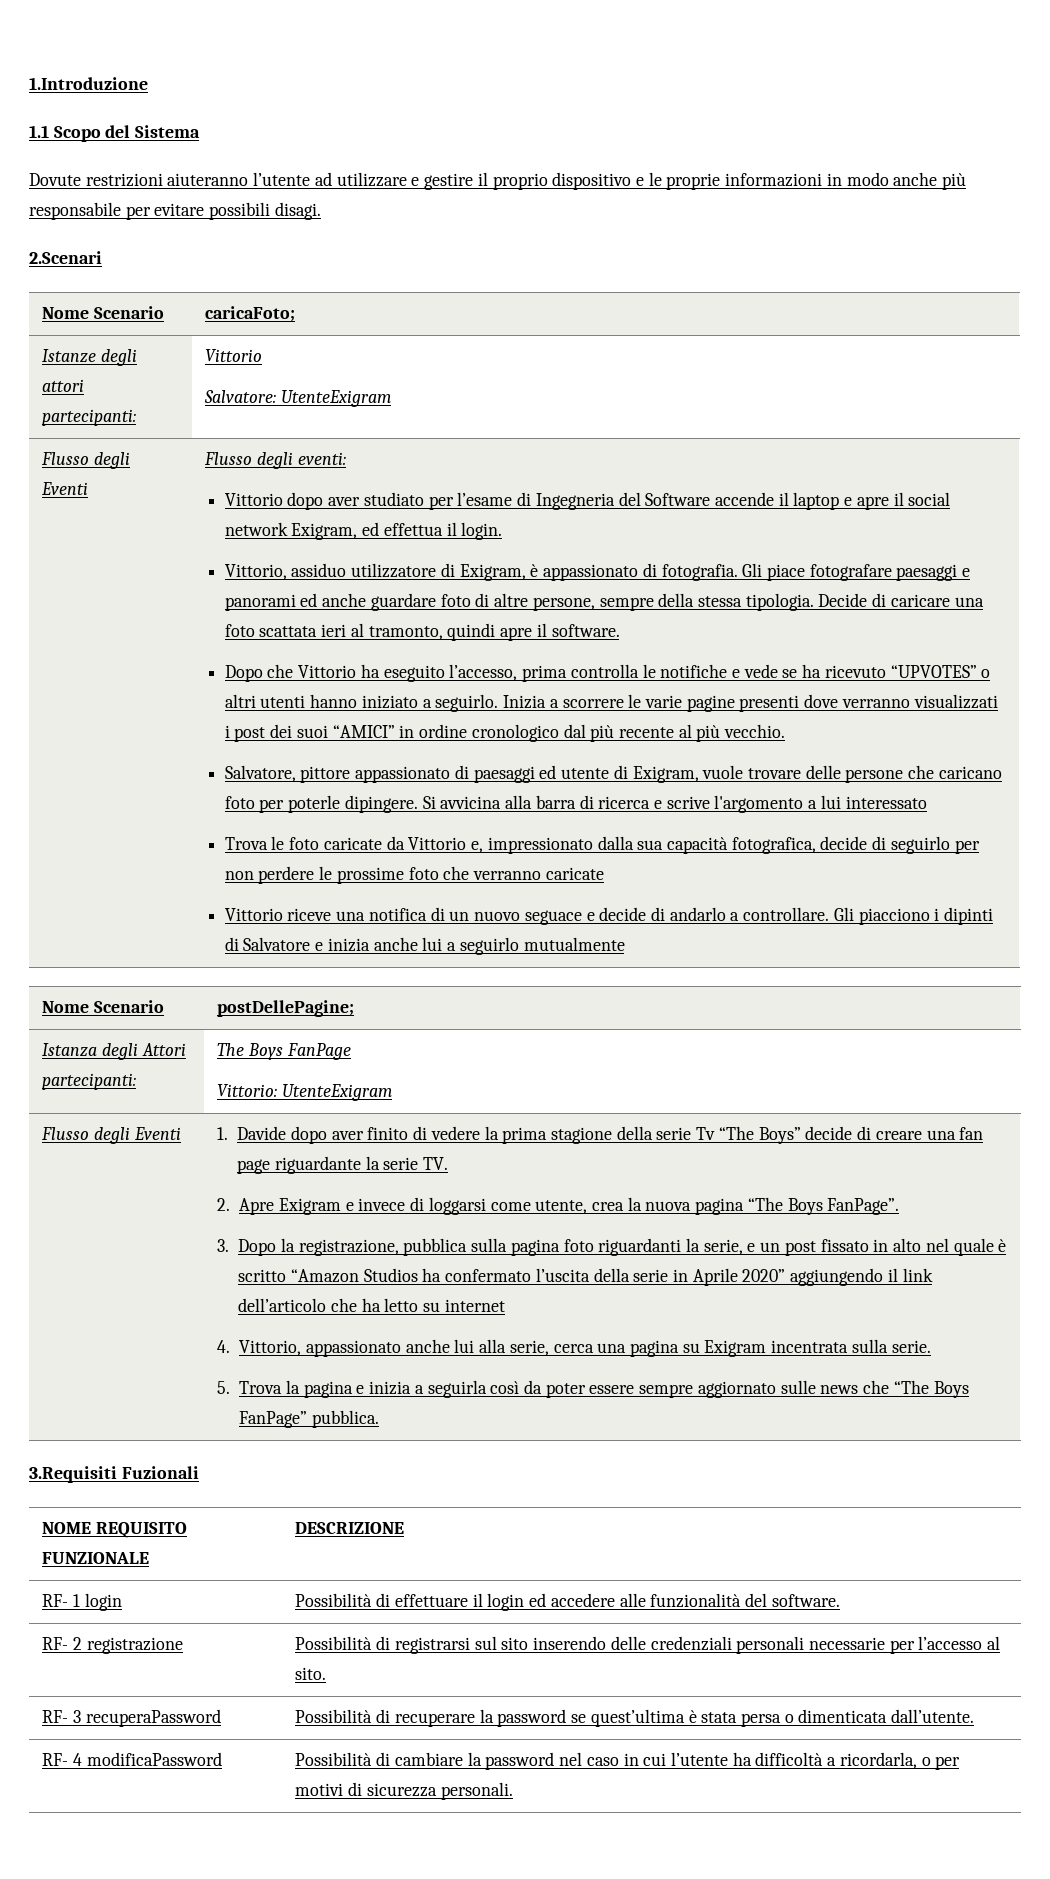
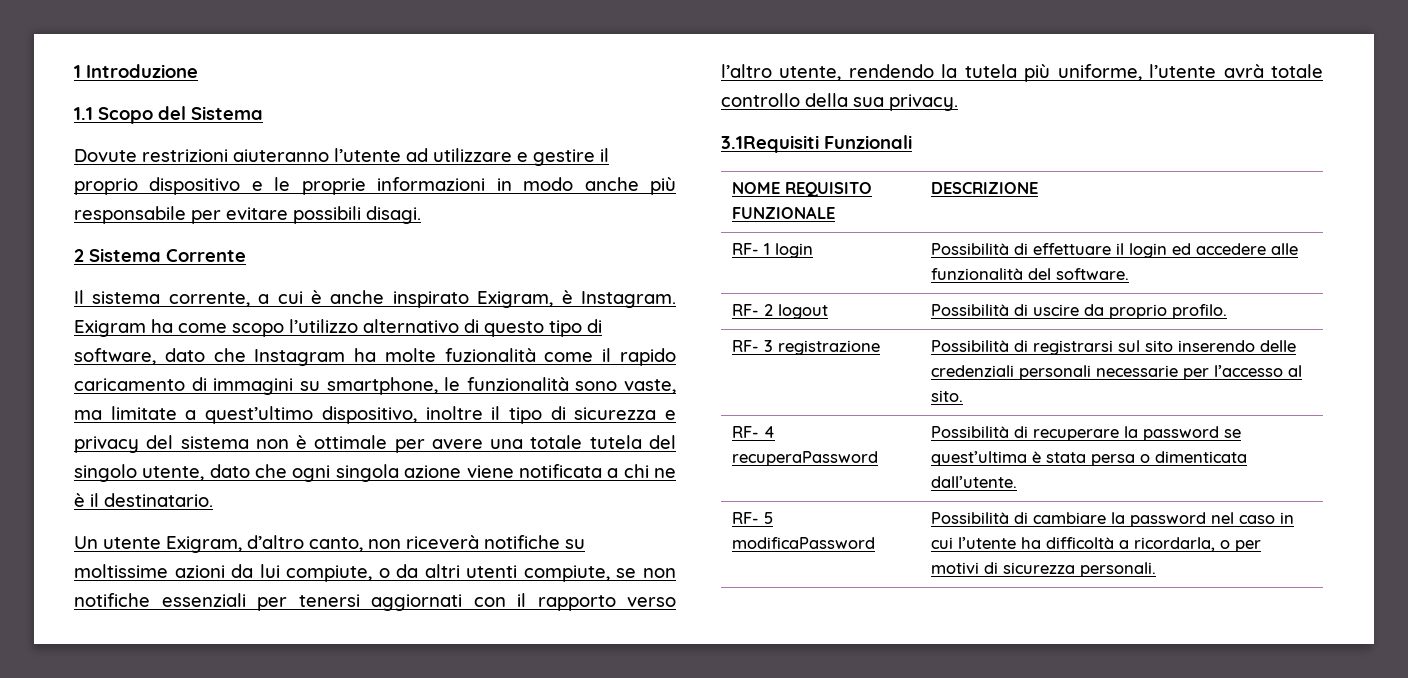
[29,77,148,90] 1.Introduzione -> [74,64,198,78] 1 Introduzione
[29,251,102,264] [42,306,165,319] [205,306,296,322] [42,349,138,366] [42,379,85,392] [42,409,137,426] [205,349,263,362] [204,390,392,407] [41,452,131,469] [41,482,89,495] [204,452,346,469] [224,492,951,510] [224,522,503,540] [224,563,971,581] [224,593,984,611] [224,623,620,641] [224,664,991,682] [224,694,998,712] [224,724,786,742] [224,765,1002,783] [224,795,927,813] [224,836,980,854] [224,866,604,884] [224,907,994,925] [224,937,625,955] [42,1000,165,1013] [217,1000,355,1017] [42,1043,186,1060] [42,1073,137,1090] [217,1043,351,1060] [217,1084,393,1101] [41,1127,181,1144] [217,1126,984,1144] [237,1156,449,1174] [217,1197,900,1215] [217,1238,1007,1256] [238,1268,933,1286] [238,1298,505,1312] [217,1339,931,1357] [217,1380,969,1398] [239,1410,379,1428] [29,1466,199,1483] 2.Scenari // Nome Scenario | caricaFoto; // Istanze degli attori partecipanti: | Vittorio // Salvatore: UtenteExigram // Flusso degli Eventi | Flusso degli eventi: // Vittorio dopo aver studiato per l’esame di Ingegneria del Software accende il laptop e apre il social network Exigram, ed effettua il login. // Vittorio, assiduo utilizzatore di Exigram, è appassionato di fotografia. Gli piace fotografare paesaggi e panorami ed anche guardare foto di altre persone, sempre della stessa tipologia. Decide di caricare una foto scattata ieri al tramonto, quindi apre il software. // Dopo che Vittorio ha eseguito l’accesso, prima controlla le notifiche e vede se ha ricevuto “UPVOTES” o altri utenti hanno iniziato a seguirlo. Inizia a scorrere le varie pagine presenti dove verranno visualizzati i post dei suoi “AMICI” in ordine cronologico dal più recente al più vecchio. // Salvatore, pittore appassionato di paesaggi ed utente di Exigram, vuole trovare delle persone che caricano foto per poterle dipingere. Si avvicina alla barra di ricerca e scrive l'argomento a lui interessato // Trova le foto caricate da Vittorio e, impressionato dalla sua capacità fotografica, decide di seguirlo per non perdere le prossime foto che verranno caricate // Vittorio riceve una notifica di un nuovo seguace e decide di andarlo a controllare. Gli piacciono i dipinti di Salvatore e inizia anche lui a seguirlo mutualmente // Nome Scenario | postDellePagine; // Istanza degli Attori partecipanti: | The Boys FanPage // Vittorio: UtenteExigram // Flusso degli Eventi | 1. Davide dopo aver finito di vedere la prima stagione della serie Tv “The Boys” decide di creare una fan page riguardante la serie TV. // 2. Apre Exigram e invece di loggarsi come utente, crea la nuova pagina “The Boys FanPage”. // 3. Dopo la registrazione, pubblica sulla pagina foto riguardanti la serie, e un post fissato in alto nel quale è scritto “Amazon Studios ha confermato l’uscita della serie in Aprile 2020” aggiungendo il link dell’articolo che ha letto su internet // 4. Vittorio, appassionato anche lui alla serie, cerca una pagina su Exigram incentrata sulla serie. // 5. Trova la pagina e inizia a seguirla così da poter essere sempre aggiornato sulle news che “The Boys FanPage” pubblica. // 3.Requisiti Fuzionali -> [74,248,246,262] [74,290,676,308] [74,319,602,337] [74,348,676,366] [74,377,676,395] [74,406,676,424] [74,435,676,453] [74,464,677,482] [74,493,213,507] [74,535,585,553] [74,564,676,582] [74,593,676,611] [721,64,1323,82] [721,93,958,111] [721,135,912,153] 2 Sistema Corrente // Il sistema corrente, a cui è anche inspirato Exigram, è Instagram. Exigram ha come scopo l’utilizzo alternativo di questo tipo di software, dato che Instagram ha molte fuzionalità come il rapido caricamento di immagini su smartphone, le funzionalità sono vaste, ma limitate a quest’ultimo dispositivo, inoltre il tipo di sicurezza e privacy del sistema non è ottimale per avere una totale tutela del singolo utente, dato che ogni singola azione viene notificata a chi ne è il destinatario. // Un utente Exigram, d’altro canto, non riceverà notifiche su moltissime azioni da lui compiute, o da altri utenti compiute, se non notifiche essenziali per tenersi aggiornati con il rapporto verso l’altro utente, rendendo la tutela più uniforme, l’utente avrà totale controllo della sua privacy. // 3.1Requisiti Funzionali
(83, 1643) none -> [778,304,829,319] [931,304,1228,319] [732,340,774,352] logout | Possibilità di uscire da proprio profilo. // RF- 3
[73,1710,82,1723] 3 -> [764,426,776,438] 4
[73,1753,83,1766] 4 -> [764,512,774,524] 5

